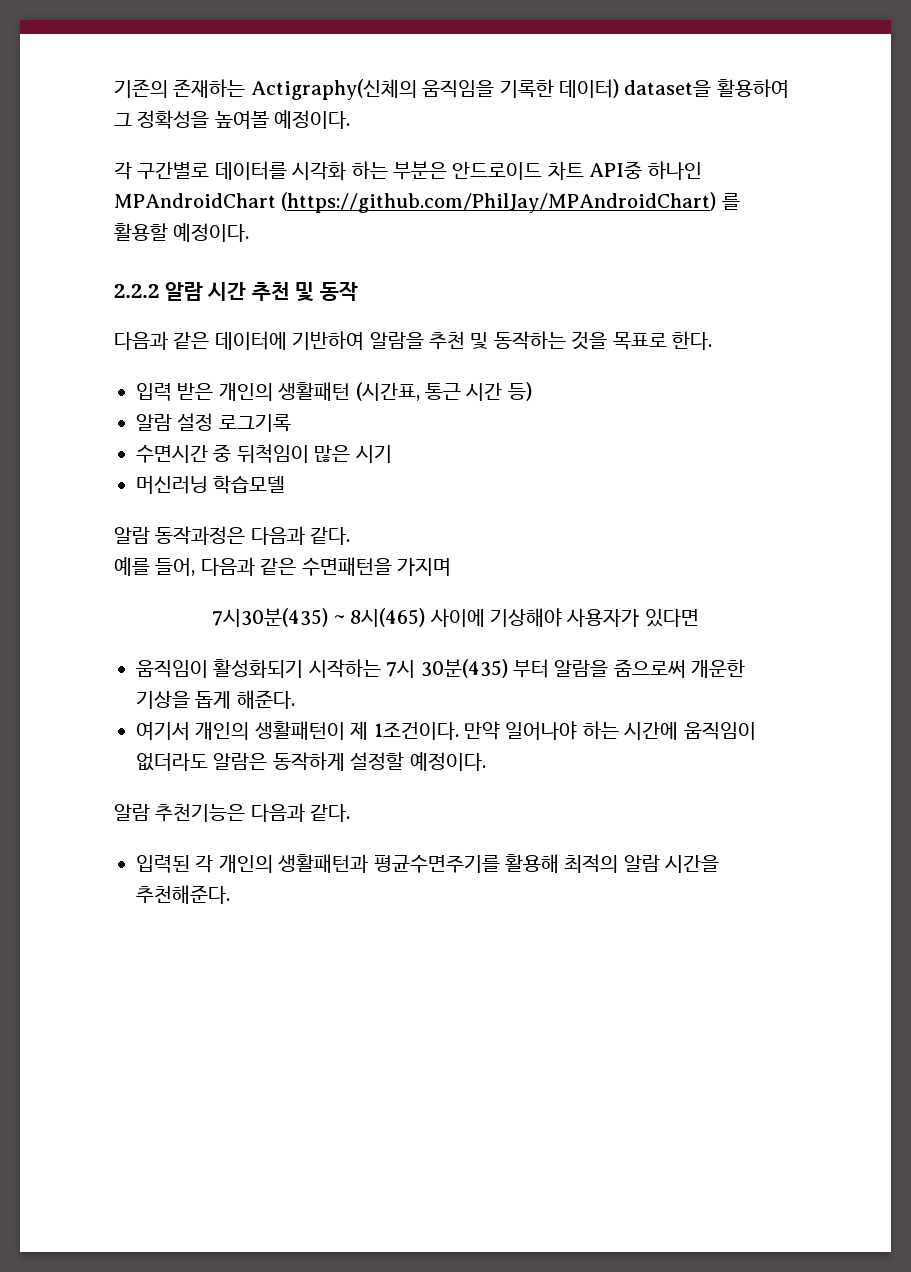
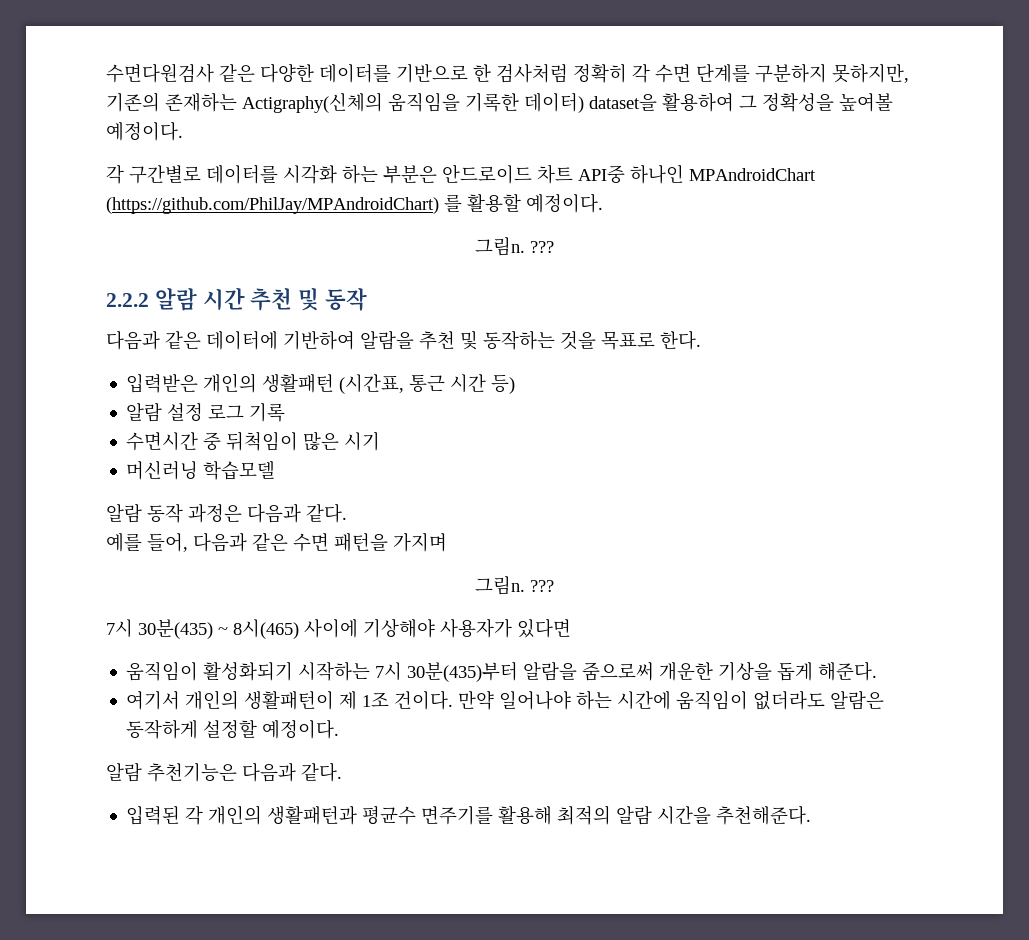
(114, 88) none -> [106,63,909,83] 수면다원검사 같은 다양한 데이터를 기반으로 한 검사처럼 정확히 각 수면 단계를 구분하지 못하지만,
(250, 232) none -> [475,237,554,256] // 그림n. ???
[136,383,214,401] 입력 받은 -> [126,374,199,393] 입력받은
[218,414,291,432] 로그기록 -> [208,403,286,422] 로그 기록
[155,526,246,545] 동작과정은 -> [147,504,242,523] 동작 과정은
[301,557,392,576] 수면패턴을 -> [293,533,388,552] 수면 패턴을
[212,608,329,627] 7시30분(435) -> [475,576,554,595] [106,619,213,639] 그림n. ??? // 7시 30분(435)
[420,659,549,678] 30분(435) 부터 -> [407,661,519,682] 30분(435)부터
[373,722,459,740] 1조건이다. -> [362,690,454,710] 1조 건이다.
[373,855,500,873] 평균수면주기를 -> [362,805,494,825] 평균수 면주기를

